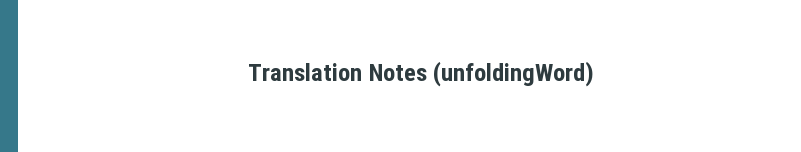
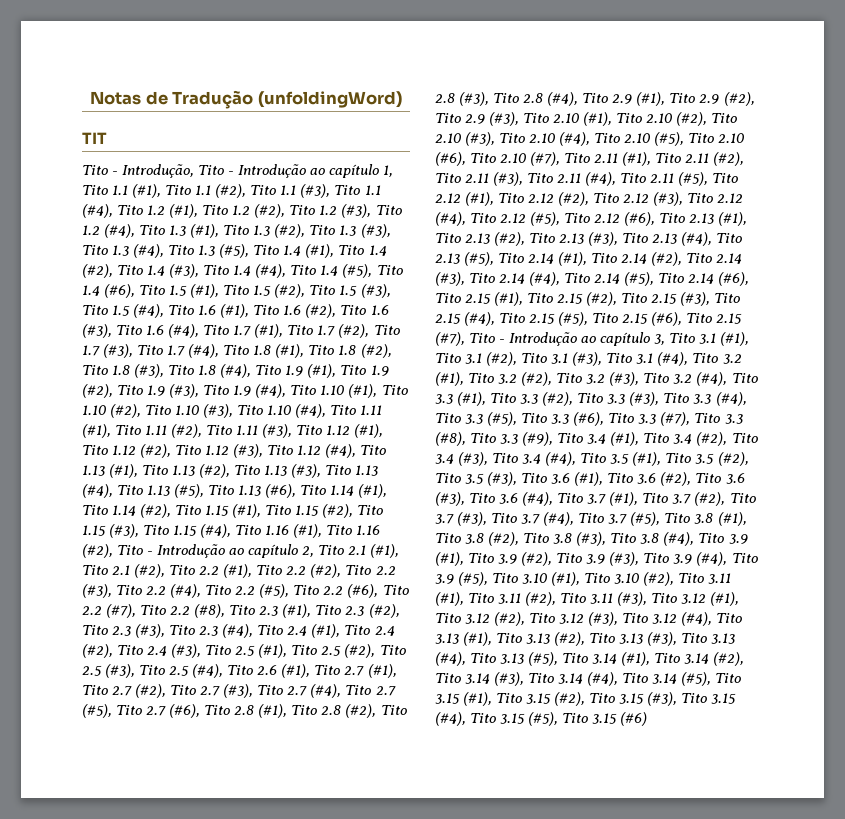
[247,61,595,87] Translation Notes (unfoldingWord) -> [90,90,402,109] [82,132,107,144] [82,164,394,178] [82,184,381,198] [82,204,402,218] [82,224,391,238] [82,244,387,258] [82,264,403,278] [82,284,391,298] [82,304,389,318] [82,324,400,338] [82,344,392,358] [82,364,389,378] [82,384,408,398] [82,404,383,418] [82,424,384,438] [82,444,387,458] [82,464,379,478] [82,484,388,498] [82,504,384,518] [82,524,381,538] [82,544,400,558] [82,564,396,578] [82,584,409,598] [82,604,400,618] [82,624,395,638] [82,644,406,658] [82,664,397,678] [82,684,396,698] [82,704,407,718] [435,92,755,106] [435,112,738,126] [435,132,745,146] [435,152,745,166] [435,172,739,186] [435,192,744,206] [435,212,748,226] [435,232,743,246] [435,252,743,266] [435,272,750,286] [435,292,741,306] [435,312,743,326] [435,332,750,346] [435,352,742,366] [435,372,758,386] [435,392,747,406] [435,412,743,426] [435,432,758,446] [435,452,749,466] [435,472,745,486] [435,492,756,506] [435,512,747,526] [435,532,748,546] [435,552,758,566] [435,572,732,586] [435,592,740,606] [435,612,743,626] [435,632,736,646] [435,652,745,666] [435,672,742,686] [435,692,737,706] [435,712,648,726] Notas de Tradução (unfoldingWord) // TIT // Tito - Introdução, Tito - Introdução ao capítulo 1, Tito 1.1 (#1), Tito 1.1 (#2), Tito 1.1 (#3), Tito 1.1 (#4), Tito 1.2 (#1), Tito 1.2 (#2), Tito 1.2 (#3), Tito 1.2 (#4), Tito 1.3 (#1), Tito 1.3 (#2), Tito 1.3 (#3), Tito 1.3 (#4), Tito 1.3 (#5), Tito 1.4 (#1), Tito 1.4 (#2), Tito 1.4 (#3), Tito 1.4 (#4), Tito 1.4 (#5), Tito 1.4 (#6), Tito 1.5 (#1), Tito 1.5 (#2), Tito 1.5 (#3), Tito 1.5 (#4), Tito 1.6 (#1), Tito 1.6 (#2), Tito 1.6 (#3), Tito 1.6 (#4), Tito 1.7 (#1), Tito 1.7 (#2), Tito 1.7 (#3), Tito 1.7 (#4), Tito 1.8 (#1), Tito 1.8 (#2), Tito 1.8 (#3), Tito 1.8 (#4), Tito 1.9 (#1), Tito 1.9 (#2), Tito 1.9 (#3), Tito 1.9 (#4), Tito 1.10 (#1), Tito 1.10 (#2), Tito 1.10 (#3), Tito 1.10 (#4), Tito 1.11 (#1), Tito 1.11 (#2), Tito 1.11 (#3), Tito 1.12 (#1), Tito 1.12 (#2), Tito 1.12 (#3), Tito 1.12 (#4), Tito 1.13 (#1), Tito 1.13 (#2), Tito 1.13 (#3), Tito 1.13 (#4), Tito 1.13 (#5), Tito 1.13 (#6), Tito 1.14 (#1), Tito 1.14 (#2), Tito 1.15 (#1), Tito 1.15 (#2), Tito 1.15 (#3), Tito 1.15 (#4), Tito 1.16 (#1), Tito 1.16 (#2), Tito - Introdução ao capítulo 2, Tito 2.1 (#1), Tito 2.1 (#2), Tito 2.2 (#1), Tito 2.2 (#2), Tito 2.2 (#3), Tito 2.2 (#4), Tito 2.2 (#5), Tito 2.2 (#6), Tito 2.2 (#7), Tito 2.2 (#8), Tito 2.3 (#1), Tito 2.3 (#2), Tito 2.3 (#3), Tito 2.3 (#4), Tito 2.4 (#1), Tito 2.4 (#2), Tito 2.4 (#3), Tito 2.5 (#1), Tito 2.5 (#2), Tito 2.5 (#3), Tito 2.5 (#4), Tito 2.6 (#1), Tito 2.7 (#1), Tito 2.7 (#2), Tito 2.7 (#3), Tito 2.7 (#4), Tito 2.7 (#5), Tito 2.7 (#6), Tito 2.8 (#1), Tito 2.8 (#2), Tito 2.8 (#3), Tito 2.8 (#4), Tito 2.9 (#1), Tito 2.9 (#2), Tito 2.9 (#3), Tito 2.10 (#1), Tito 2.10 (#2), Tito 2.10 (#3), Tito 2.10 (#4), Tito 2.10 (#5), Tito 2.10 (#6), Tito 2.10 (#7), Tito 2.11 (#1), Tito 2.11 (#2), Tito 2.11 (#3), Tito 2.11 (#4), Tito 2.11 (#5), Tito 2.12 (#1), Tito 2.12 (#2), Tito 2.12 (#3), Tito 2.12 (#4), Tito 2.12 (#5), Tito 2.12 (#6), Tito 2.13 (#1), Tito 2.13 (#2), Tito 2.13 (#3), Tito 2.13 (#4), Tito 2.13 (#5), Tito 2.14 (#1), Tito 2.14 (#2), Tito 2.14 (#3), Tito 2.14 (#4), Tito 2.14 (#5), Tito 2.14 (#6), Tito 2.15 (#1), Tito 2.15 (#2), Tito 2.15 (#3), Tito 2.15 (#4), Tito 2.15 (#5), Tito 2.15 (#6), Tito 2.15 (#7), Tito - Introdução ao capítulo 3, Tito 3.1 (#1), Tito 3.1 (#2), Tito 3.1 (#3), Tito 3.1 (#4), Tito 3.2 (#1), Tito 3.2 (#2), Tito 3.2 (#3), Tito 3.2 (#4), Tito 3.3 (#1), Tito 3.3 (#2), Tito 3.3 (#3), Tito 3.3 (#4), Tito 3.3 (#5), Tito 3.3 (#6), Tito 3.3 (#7), Tito 3.3 (#8), Tito 3.3 (#9), Tito 3.4 (#1), Tito 3.4 (#2), Tito 3.4 (#3), Tito 3.4 (#4), Tito 3.5 (#1), Tito 3.5 (#2), Tito 3.5 (#3), Tito 3.6 (#1), Tito 3.6 (#2), Tito 3.6 (#3), Tito 3.6 (#4), Tito 3.7 (#1), Tito 3.7 (#2), Tito 3.7 (#3), Tito 3.7 (#4), Tito 3.7 (#5), Tito 3.8 (#1), Tito 3.8 (#2), Tito 3.8 (#3), Tito 3.8 (#4), Tito 3.9 (#1), Tito 3.9 (#2), Tito 3.9 (#3), Tito 3.9 (#4), Tito 3.9 (#5), Tito 3.10 (#1), Tito 3.10 (#2), Tito 3.11 (#1), Tito 3.11 (#2), Tito 3.11 (#3), Tito 3.12 (#1), Tito 3.12 (#2), Tito 3.12 (#3), Tito 3.12 (#4), Tito 3.13 (#1), Tito 3.13 (#2), Tito 3.13 (#3), Tito 3.13 (#4), Tito 3.13 (#5), Tito 3.14 (#1), Tito 3.14 (#2), Tito 3.14 (#3), Tito 3.14 (#4), Tito 3.14 (#5), Tito 3.15 (#1), Tito 3.15 (#2), Tito 3.15 (#3), Tito 3.15 (#4), Tito 3.15 (#5), Tito 3.15 (#6)

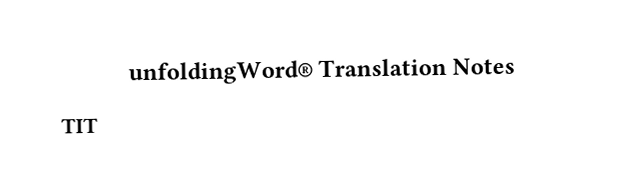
[90,90,402,109] [82,132,107,144] [82,164,394,178] [82,184,381,198] [82,204,402,218] [82,224,391,238] [82,244,387,258] [82,264,403,278] [82,284,391,298] [82,304,389,318] [82,324,400,338] [82,344,392,358] [82,364,389,378] [82,384,408,398] [82,404,383,418] [82,424,384,438] [82,444,387,458] [82,464,379,478] [82,484,388,498] [82,504,384,518] [82,524,381,538] [82,544,400,558] [82,564,396,578] [82,584,409,598] [82,604,400,618] [82,624,395,638] [82,644,406,658] [82,664,397,678] [82,684,396,698] [82,704,407,718] [435,92,755,106] [435,112,738,126] [435,132,745,146] [435,152,745,166] [435,172,739,186] [435,192,744,206] [435,212,748,226] [435,232,743,246] [435,252,743,266] [435,272,750,286] [435,292,741,306] [435,312,743,326] [435,332,750,346] [435,352,742,366] [435,372,758,386] [435,392,747,406] [435,412,743,426] [435,432,758,446] [435,452,749,466] [435,472,745,486] [435,492,756,506] [435,512,747,526] [435,532,748,546] [435,552,758,566] [435,572,732,586] [435,592,740,606] [435,612,743,626] [435,632,736,646] [435,652,745,666] [435,672,742,686] [435,692,737,706] [435,712,648,726] Notas de Tradução (unfoldingWord) // TIT // Tito - Introdução, Tito - Introdução ao capítulo 1, Tito 1.1 (#1), Tito 1.1 (#2), Tito 1.1 (#3), Tito 1.1 (#4), Tito 1.2 (#1), Tito 1.2 (#2), Tito 1.2 (#3), Tito 1.2 (#4), Tito 1.3 (#1), Tito 1.3 (#2), Tito 1.3 (#3), Tito 1.3 (#4), Tito 1.3 (#5), Tito 1.4 (#1), Tito 1.4 (#2), Tito 1.4 (#3), Tito 1.4 (#4), Tito 1.4 (#5), Tito 1.4 (#6), Tito 1.5 (#1), Tito 1.5 (#2), Tito 1.5 (#3), Tito 1.5 (#4), Tito 1.6 (#1), Tito 1.6 (#2), Tito 1.6 (#3), Tito 1.6 (#4), Tito 1.7 (#1), Tito 1.7 (#2), Tito 1.7 (#3), Tito 1.7 (#4), Tito 1.8 (#1), Tito 1.8 (#2), Tito 1.8 (#3), Tito 1.8 (#4), Tito 1.9 (#1), Tito 1.9 (#2), Tito 1.9 (#3), Tito 1.9 (#4), Tito 1.10 (#1), Tito 1.10 (#2), Tito 1.10 (#3), Tito 1.10 (#4), Tito 1.11 (#1), Tito 1.11 (#2), Tito 1.11 (#3), Tito 1.12 (#1), Tito 1.12 (#2), Tito 1.12 (#3), Tito 1.12 (#4), Tito 1.13 (#1), Tito 1.13 (#2), Tito 1.13 (#3), Tito 1.13 (#4), Tito 1.13 (#5), Tito 1.13 (#6), Tito 1.14 (#1), Tito 1.14 (#2), Tito 1.15 (#1), Tito 1.15 (#2), Tito 1.15 (#3), Tito 1.15 (#4), Tito 1.16 (#1), Tito 1.16 (#2), Tito - Introdução ao capítulo 2, Tito 2.1 (#1), Tito 2.1 (#2), Tito 2.2 (#1), Tito 2.2 (#2), Tito 2.2 (#3), Tito 2.2 (#4), Tito 2.2 (#5), Tito 2.2 (#6), Tito 2.2 (#7), Tito 2.2 (#8), Tito 2.3 (#1), Tito 2.3 (#2), Tito 2.3 (#3), Tito 2.3 (#4), Tito 2.4 (#1), Tito 2.4 (#2), Tito 2.4 (#3), Tito 2.5 (#1), Tito 2.5 (#2), Tito 2.5 (#3), Tito 2.5 (#4), Tito 2.6 (#1), Tito 2.7 (#1), Tito 2.7 (#2), Tito 2.7 (#3), Tito 2.7 (#4), Tito 2.7 (#5), Tito 2.7 (#6), Tito 2.8 (#1), Tito 2.8 (#2), Tito 2.8 (#3), Tito 2.8 (#4), Tito 2.9 (#1), Tito 2.9 (#2), Tito 2.9 (#3), Tito 2.10 (#1), Tito 2.10 (#2), Tito 2.10 (#3), Tito 2.10 (#4), Tito 2.10 (#5), Tito 2.10 (#6), Tito 2.10 (#7), Tito 2.11 (#1), Tito 2.11 (#2), Tito 2.11 (#3), Tito 2.11 (#4), Tito 2.11 (#5), Tito 2.12 (#1), Tito 2.12 (#2), Tito 2.12 (#3), Tito 2.12 (#4), Tito 2.12 (#5), Tito 2.12 (#6), Tito 2.13 (#1), Tito 2.13 (#2), Tito 2.13 (#3), Tito 2.13 (#4), Tito 2.13 (#5), Tito 2.14 (#1), Tito 2.14 (#2), Tito 2.14 (#3), Tito 2.14 (#4), Tito 2.14 (#5), Tito 2.14 (#6), Tito 2.15 (#1), Tito 2.15 (#2), Tito 2.15 (#3), Tito 2.15 (#4), Tito 2.15 (#5), Tito 2.15 (#6), Tito 2.15 (#7), Tito - Introdução ao capítulo 3, Tito 3.1 (#1), Tito 3.1 (#2), Tito 3.1 (#3), Tito 3.1 (#4), Tito 3.2 (#1), Tito 3.2 (#2), Tito 3.2 (#3), Tito 3.2 (#4), Tito 3.3 (#1), Tito 3.3 (#2), Tito 3.3 (#3), Tito 3.3 (#4), Tito 3.3 (#5), Tito 3.3 (#6), Tito 3.3 (#7), Tito 3.3 (#8), Tito 3.3 (#9), Tito 3.4 (#1), Tito 3.4 (#2), Tito 3.4 (#3), Tito 3.4 (#4), Tito 3.5 (#1), Tito 3.5 (#2), Tito 3.5 (#3), Tito 3.6 (#1), Tito 3.6 (#2), Tito 3.6 (#3), Tito 3.6 (#4), Tito 3.7 (#1), Tito 3.7 (#2), Tito 3.7 (#3), Tito 3.7 (#4), Tito 3.7 (#5), Tito 3.8 (#1), Tito 3.8 (#2), Tito 3.8 (#3), Tito 3.8 (#4), Tito 3.9 (#1), Tito 3.9 (#2), Tito 3.9 (#3), Tito 3.9 (#4), Tito 3.9 (#5), Tito 3.10 (#1), Tito 3.10 (#2), Tito 3.11 (#1), Tito 3.11 (#2), Tito 3.11 (#3), Tito 3.12 (#1), Tito 3.12 (#2), Tito 3.12 (#3), Tito 3.12 (#4), Tito 3.13 (#1), Tito 3.13 (#2), Tito 3.13 (#3), Tito 3.13 (#4), Tito 3.13 (#5), Tito 3.14 (#1), Tito 3.14 (#2), Tito 3.14 (#3), Tito 3.14 (#4), Tito 3.14 (#5), Tito 3.15 (#1), Tito 3.15 (#2), Tito 3.15 (#3), Tito 3.15 (#4), Tito 3.15 (#5), Tito 3.15 (#6) -> [127,57,516,86] [61,117,98,134] unfoldingWord® Translation Notes // TIT

